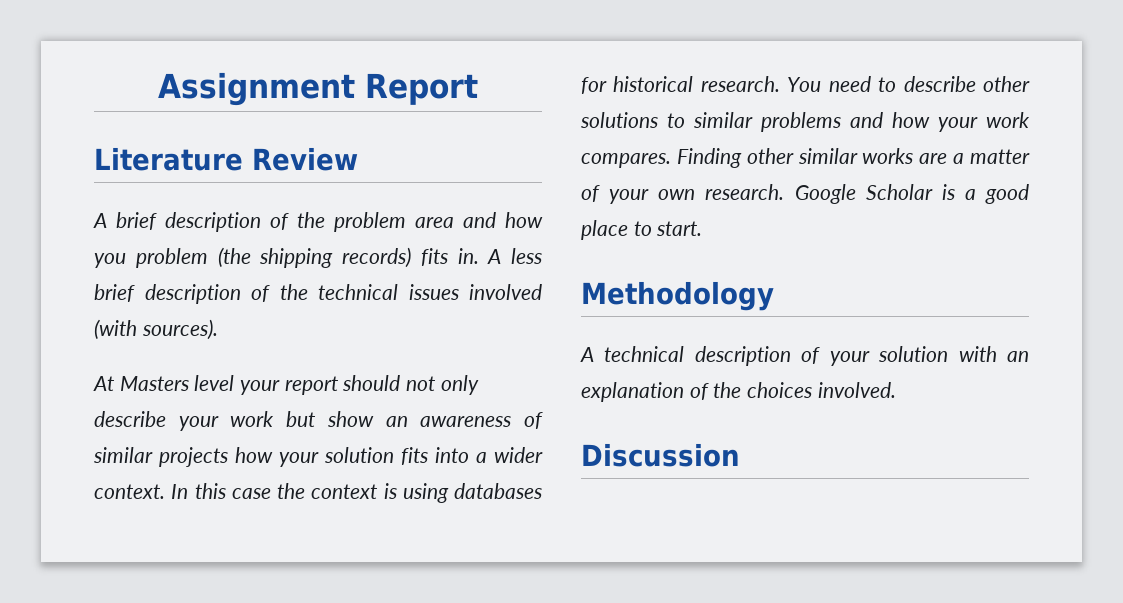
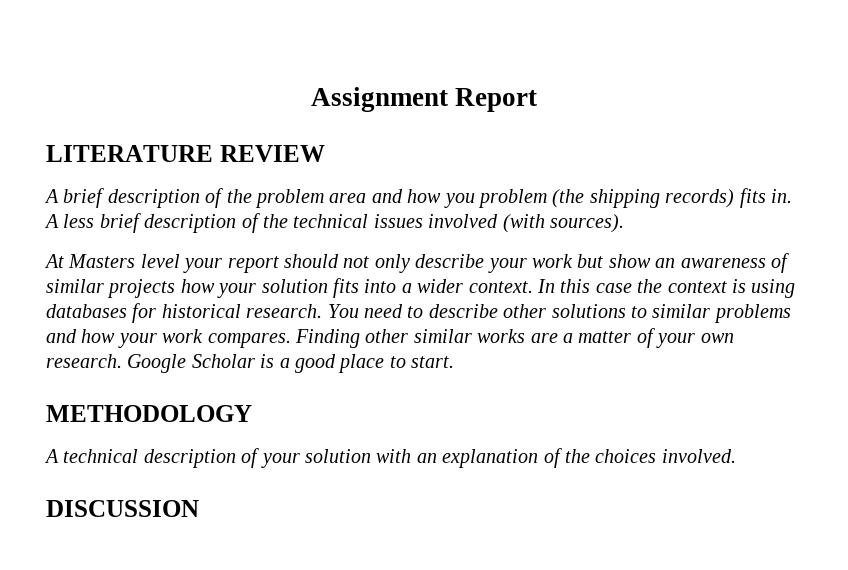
[94,147,358,171] Literature Review -> [46,145,325,162] LITERATURE REVIEW
[581,281,774,311] Methodology -> [46,405,252,422] METHODOLOGY
[581,443,740,467] Discussion -> [46,500,199,517] DISCUSSION

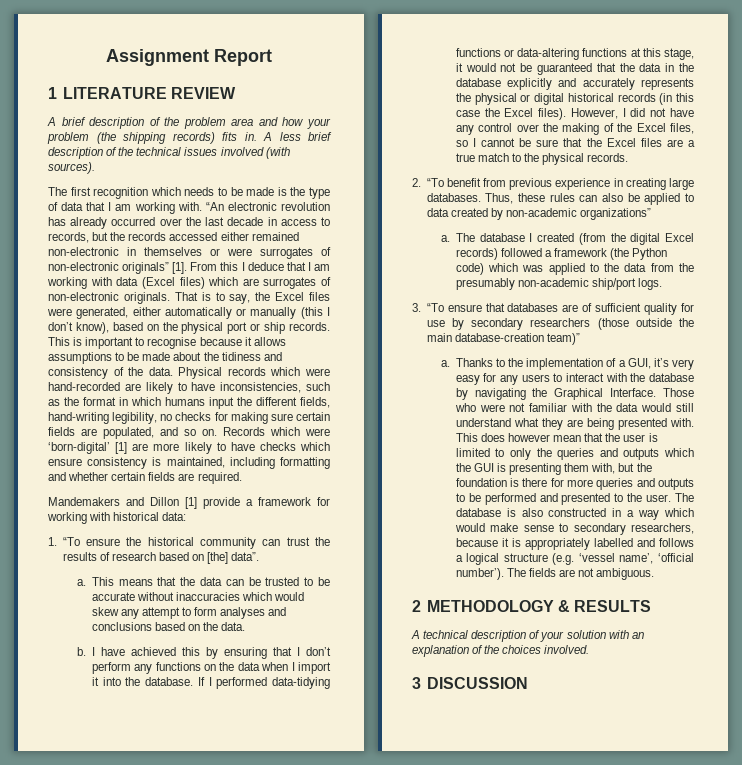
(538, 100) none -> [48,87,57,99] 1
[443,193,475,208] you -> [306,118,331,129] your
[44,253,789,273] [46,278,796,298] [46,303,791,323] [46,328,734,348] [46,354,455,373] At Masters level your report should not only describe your work but show an awareness of similar projects how your solution fits into a wider context. In this case the context is using databases for historical research. You need to describe other solutions to similar problems and how your work compares. Finding other similar works are a matter of your own research. Google Scholar is a good place to start. // -> [48,187,330,199] [48,202,330,214] [48,217,331,229] [48,232,299,243] [48,247,331,259] [48,262,330,274] [47,277,331,289] [48,292,330,304] [47,307,330,319] [48,322,330,334] [48,337,286,349] [48,352,282,364] [48,367,330,379] [48,382,330,394] [48,397,330,409] [48,412,330,424] [48,427,330,439] [48,442,330,454] [48,457,330,469] [48,472,242,484] [48,497,330,509] [47,512,187,524] [48,537,330,549] [62,552,260,564] [77,577,331,586] [91,592,305,601] [91,607,287,619] [91,622,246,631] [77,647,332,659] [91,662,332,674] [91,677,330,689] [455,48,694,60] [455,63,694,75] [455,78,694,90] [455,93,694,105] [455,108,694,120] [455,123,694,135] [455,138,695,147] [455,153,629,165] [412,178,694,190] [426,193,694,205] [426,208,652,220] [441,233,694,245] [455,248,668,260] [455,263,694,275] [455,278,663,290] [412,303,694,315] [426,318,694,330] [426,333,580,345] [441,358,694,370] [455,373,694,385] [455,388,694,400] [454,403,694,412] [455,418,694,430] [455,433,658,442] [455,448,694,460] [455,463,652,475] [455,478,694,490] [455,493,694,505] [455,508,694,520] [454,523,694,535] [455,538,694,550] [455,553,694,565] [455,568,655,580] [412,600,421,612] The first recognition which needs to be made is the type of data that I am working with. “An electronic revolution has already occurred over the last decade in access to records, but the records accessed either remained non-electronic in themselves or were surrogates of non-electronic originals” [1]. From this I deduce that I am working with data (Excel files) which are surrogates of non-electronic originals. That is to say, the Excel files were generated, either automatically or manually (this I don’t know), based on the physical port or ship records. This is important to recognise because it allows assumptions to be made about the tidiness and consistency of the data. Physical records which were hand-recorded are likely to have inconsistencies, such as the format in which humans input the different fields, hand-writing legibility, no checks for making sure certain fields are populated, and so on. Records which were ‘born-digital’ [1] are more likely to have checks which ensure consistency is maintained, including formatting and whether certain fields are required. // Mandemakers and Dillon [1] provide a framework for working with historical data: // 1. “To ensure the historical community can trust the results of research based on [the] data”. // a. This means that the data can be trusted to be accurate without inaccuracies which would skew any attempt to form analyses and conclusions based on the data. // b. I have achieved this by ensuring that I don’t perform any functions on the data when I import it into the database. If I performed data-tidying functions or data-altering functions at this stage, it would not be guaranteed that the data in the database explicitly and accurately represents the physical or digital historical records (in this case the Excel files). However, I did not have any control over the making of the Excel files, so I cannot be sure that the Excel files are a true match to the physical records. // 2. “To benefit from previous experience in creating large databases. Thus, these rules can also be applied to data created by non-academic organizations” // a. The database I created (from the digital Excel records) followed a framework (the Python code) which was applied to the data from the presumably non-academic ship/port logs. // 3. “To ensure that databases are of sufficient quality for use by secondary researchers (those outside the main database-creation team)” // a. Thanks to the implementation of a GUI, it’s very easy for any users to interact with the database by navigating the Graphical Interface. Those who were not familiar with the data would still understand what they are being presented with. This does however mean that the user is limited to only the queries and outputs which the GUI is presenting them with, but the foundation is there for more queries and outputs to be performed and presented to the user. The database is also constructed in a way which would make sense to secondary researchers, because it is appropriately labelled and follows a logical structure (e.g. ‘vessel name’, ‘official number’). The fields are not ambiguous. // 2
(252, 413) none -> [558,600,652,612] & RESULTS
(736, 456) none -> [412,677,421,689] 3

